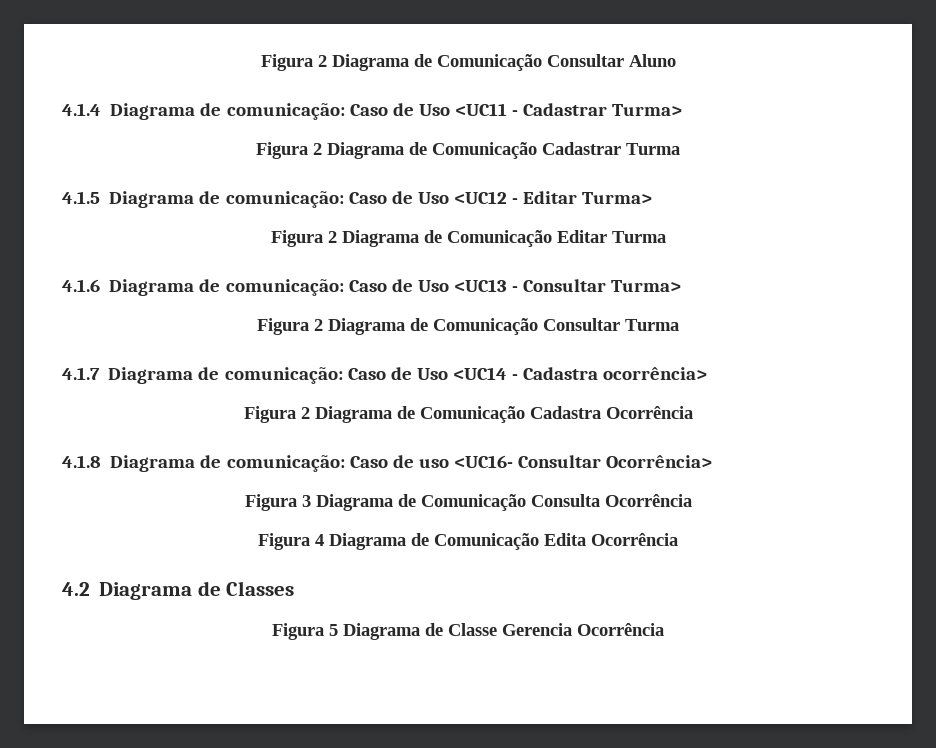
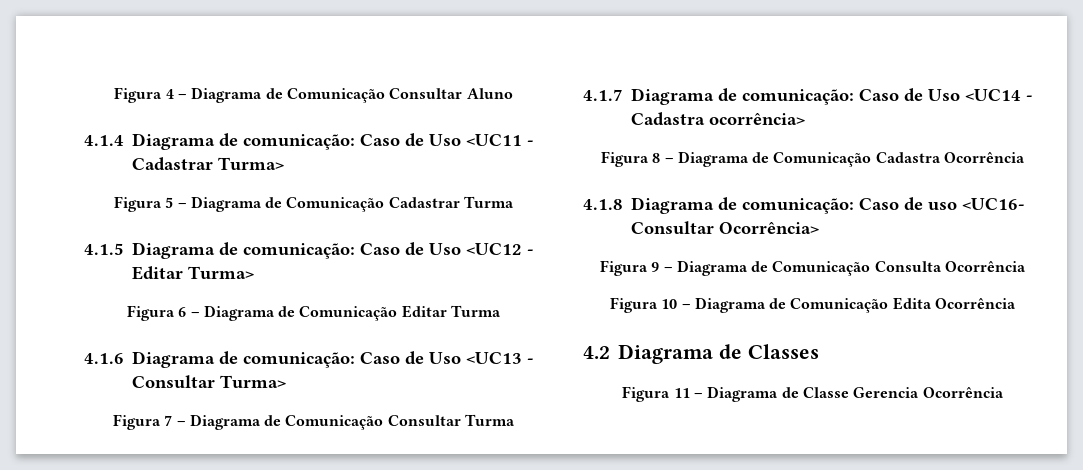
[260,54,327,71] Figura 2 -> [114,87,188,103] Figura 4 –
[313,143,322,155] 2 -> [165,197,187,208] 5 –
[327,231,337,243] 2 -> [178,307,200,317] 6 –
[314,319,323,331] 2 -> [164,415,186,426] 7 –
[300,407,310,419] 2 -> [652,153,674,163] 8 –
[301,495,311,507] 3 -> [651,262,673,272] 9 –
[315,534,324,546] 4 -> [661,299,691,309] 10 –
[329,624,338,636] 5 -> [673,388,704,398] 11 –

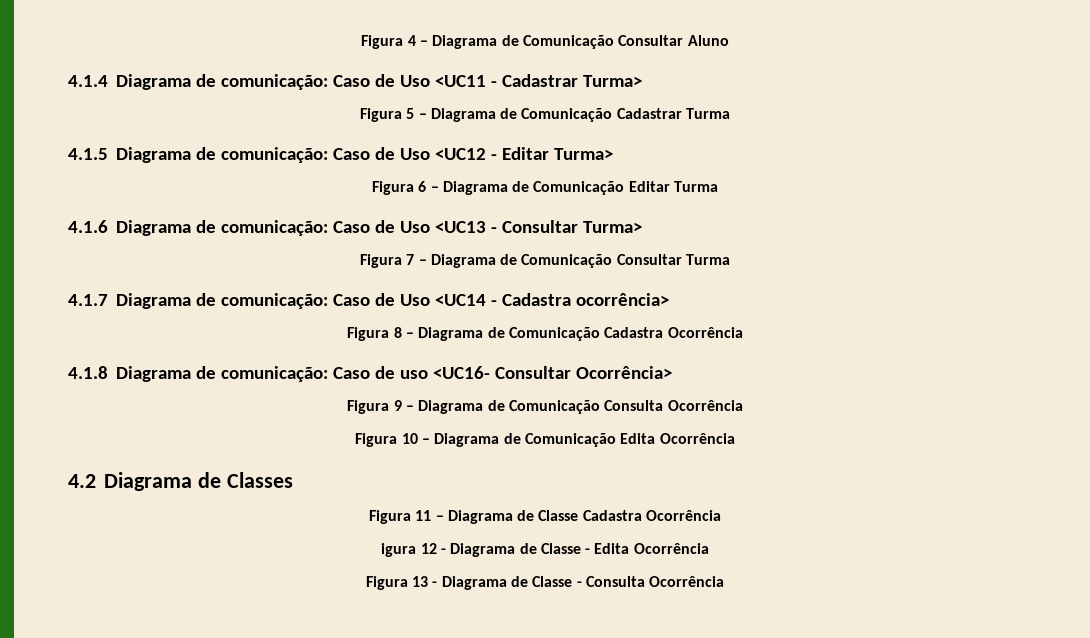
[853,387,1004,398] Gerencia Ocorrência -> [582,510,722,521] [381,543,709,557] [365,576,725,590] Cadastra Ocorrência // igura 12 - Diagrama de Classe - Edita Ocorrência // Figura 13 - Diagrama de Classe - Consulta Ocorrência

